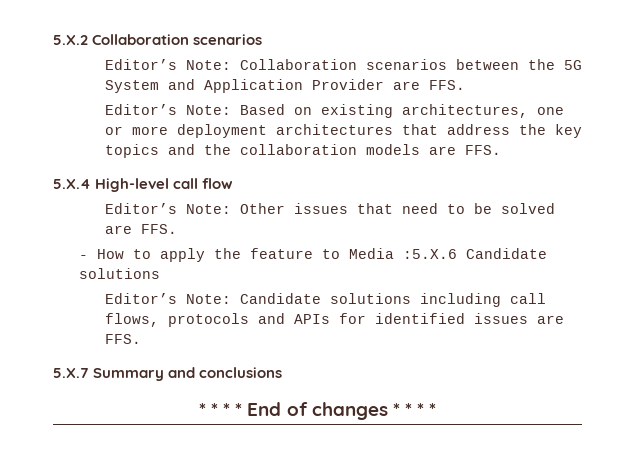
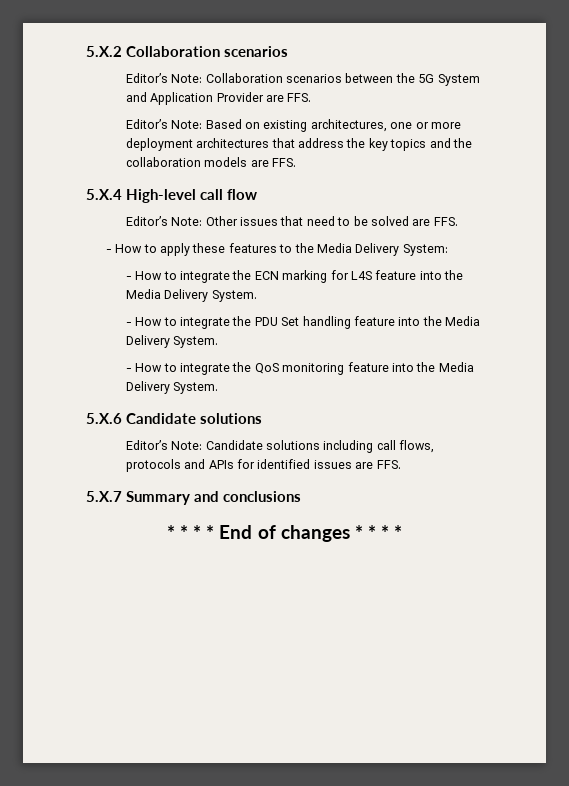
[213,248,457,259] the feature to Media :5.X.6 -> [192,243,448,256] [125,270,464,283] [125,289,257,302] [125,316,481,329] [125,335,219,348] [125,362,474,375] [125,381,219,394] [86,413,122,424] these features to the Media Delivery System: // - How to integrate the ECN marking for L4S feature into the Media Delivery System. // - How to integrate the PDU Set handling feature into the Media Delivery System. // - How to integrate the QoS monitoring feature into the Media Delivery System. // 5.X.6

